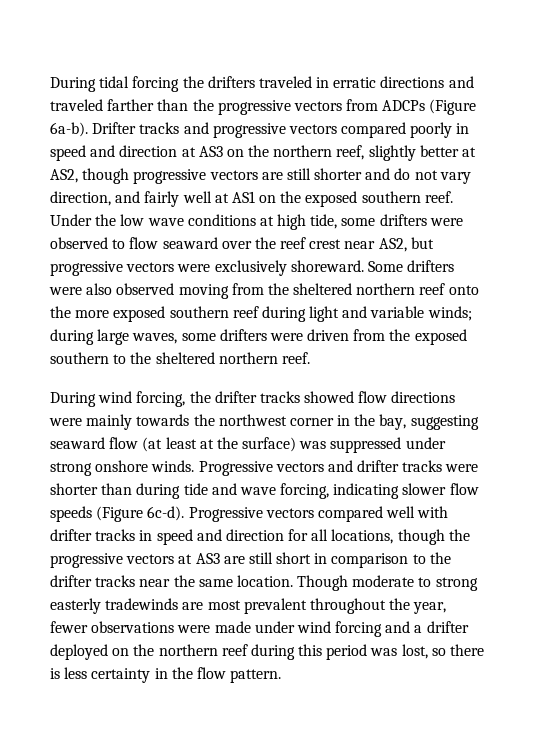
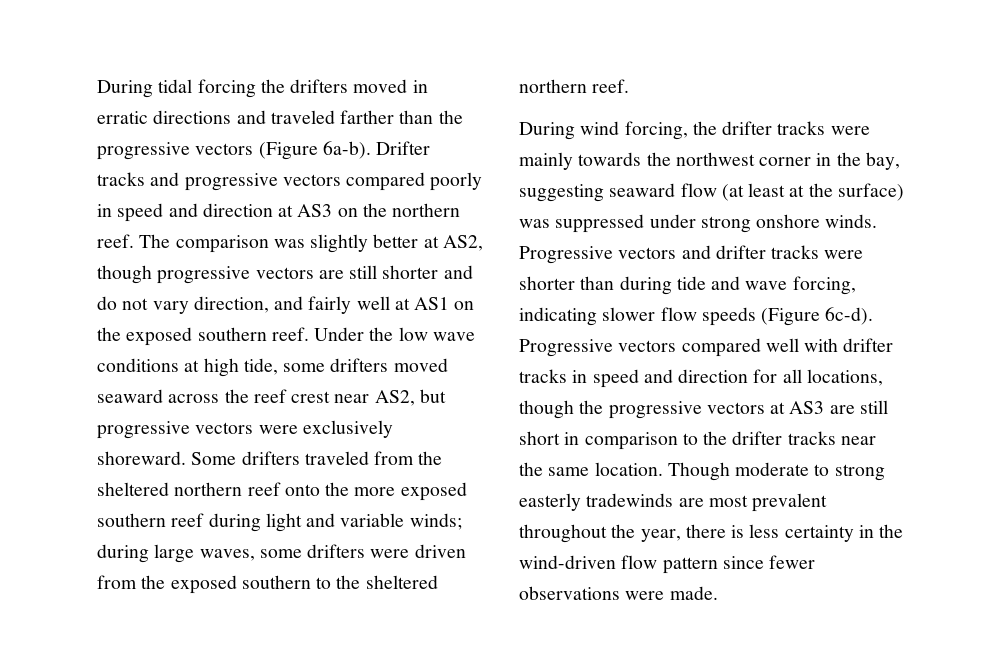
[258,76,312,88] traveled -> [353,79,408,93] moved
[346,99,426,111] from ADCPs -> (254, 149) none
[336,145,365,160] reef, -> [97,234,305,253] reef. The comparison was
[429,218,463,226] [50,237,252,249] were observed to flow seaward over -> [393,358,448,372] [97,389,220,403] moved seaward across
[49,283,229,299] were also observed moving -> [304,451,369,465] traveled
[304,391,456,403] showed flow directions -> (826, 128) none
[50,621,469,637] [50,644,446,660] fewer observations were made under wind forcing and a drifter deployed on the northern reef during this period was lost, so -> (681, 535) none
[196,667,282,683] flow pattern. -> [519,555,816,574] [519,586,718,600] wind-driven flow pattern since fewer observations were made.

